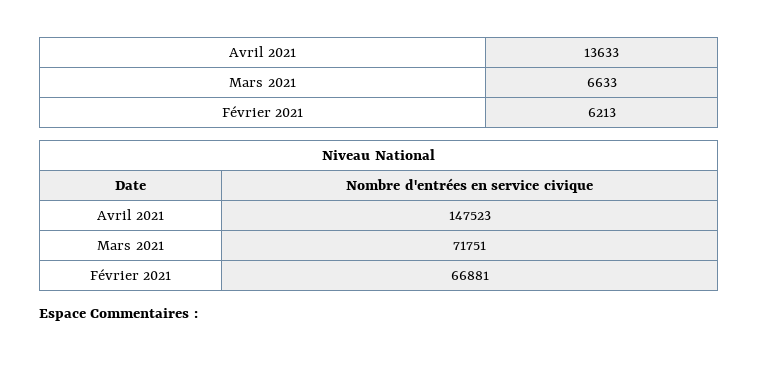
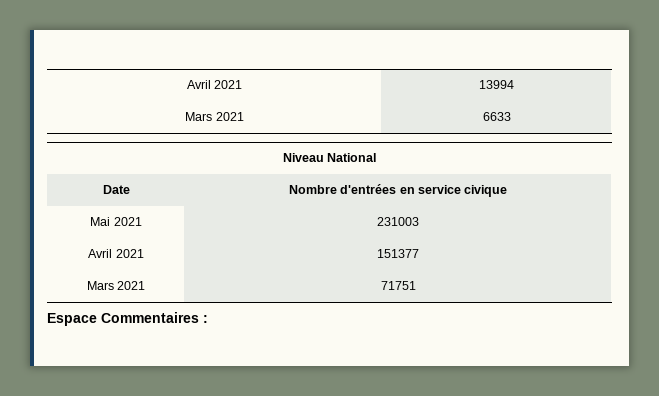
[229,46,296,57] [584,48,619,57] Avril 2021 | 13633 -> [186,80,243,89] [479,80,514,89] Avril 2021 | 13994
[221,106,304,117] [587,108,616,117] // Février 2021 | 6213 -> (511, 116) none
[97,209,164,220] [448,211,491,220] // Avril 2021 | 147523 -> [90,217,142,226] [377,217,419,226] [88,249,144,258] [377,249,419,258] // Mai 2021 | 231003 // Avril 2021 | 151377
[89,269,172,280] [450,271,489,280] // Février 2021 | 66881 -> (416, 285) none

